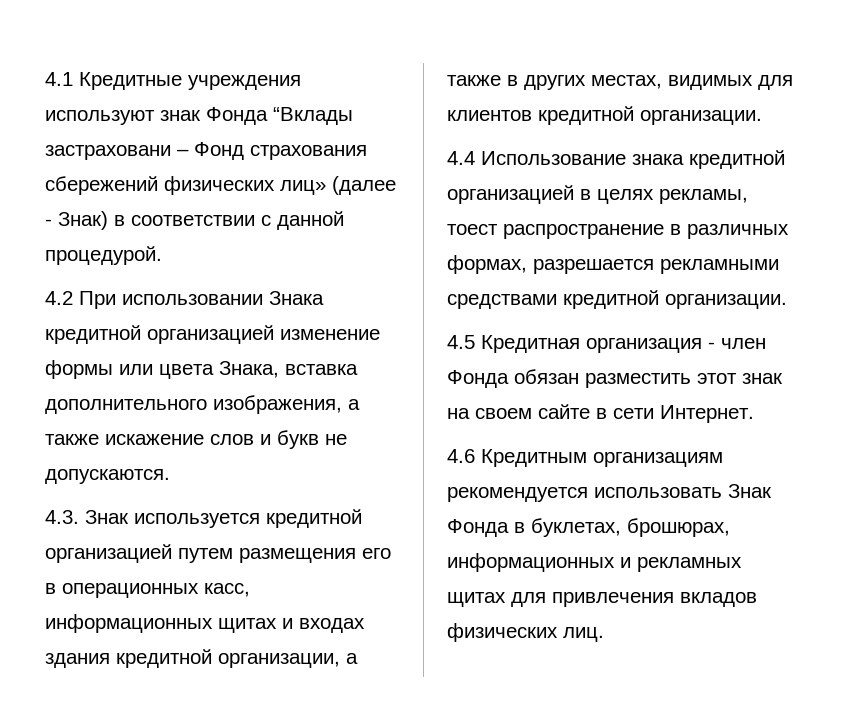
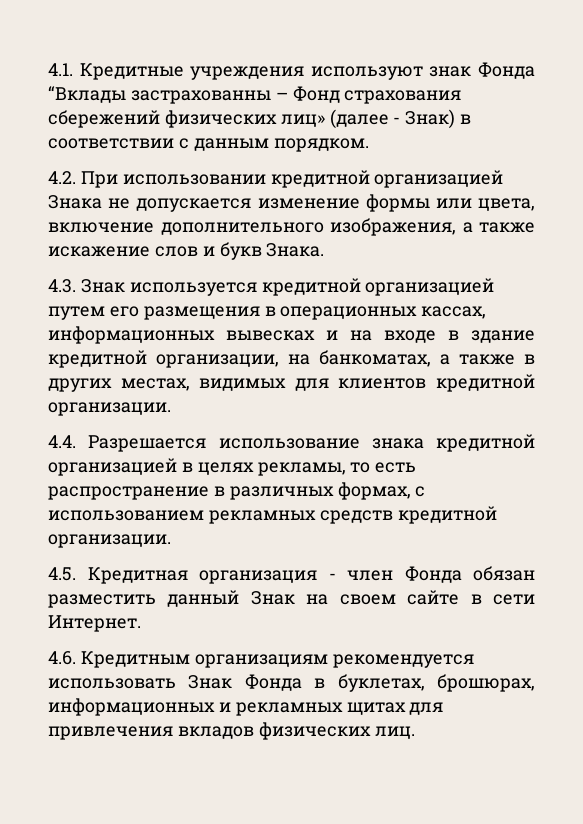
[45,72,73,86] 4.1 -> [48,63,73,76] 4.1.
[45,145,171,160] застраховани -> [130,90,271,104] застрахованны
[277,211,344,230] [45,246,162,265] [45,291,73,305] данной процедурой. // 4.2 -> [193,138,369,152] [48,171,76,184] данным порядком. // 4.2.
[269,291,324,305] [45,325,380,344] [45,360,358,379] Знака кредитной организацией изменение формы или цвета Знака, вставка -> [270,170,504,188] [48,194,535,212] [48,222,154,233] кредитной организацией Знака не допускается изменение формы или цвета, включение
[325,434,347,445] [45,469,170,484] не допускаются. -> [266,243,325,257] Знака.
[239,548,391,563] [45,583,250,598] [45,614,365,633] [45,649,340,668] размещения его в операционных касс, информационных щитах и входах здания кредитной организации, -> [109,306,487,320] [48,326,535,344] [48,350,431,368] его размещения в операционных кассах, информационных вывесках и на входе в здание кредитной организации, на банкоматах,
[447,151,626,165] 4.4 Использование -> [48,435,360,452] 4.4. Разрешается использование
[447,224,498,235] тоест -> [350,462,417,473] то есть
[533,259,779,274] [447,290,787,309] [447,335,475,349] разрешается рекламными средствами кредитной организации. // 4.5 -> [415,486,426,497] [48,506,497,524] [48,534,171,548] [48,567,76,581] с использованием рекламных средств кредитной организации. // 4.5.
[697,373,783,384] этот знак -> [167,590,295,607] данный Знак
[447,449,475,463] 4.6 -> [48,651,76,665] 4.6.

